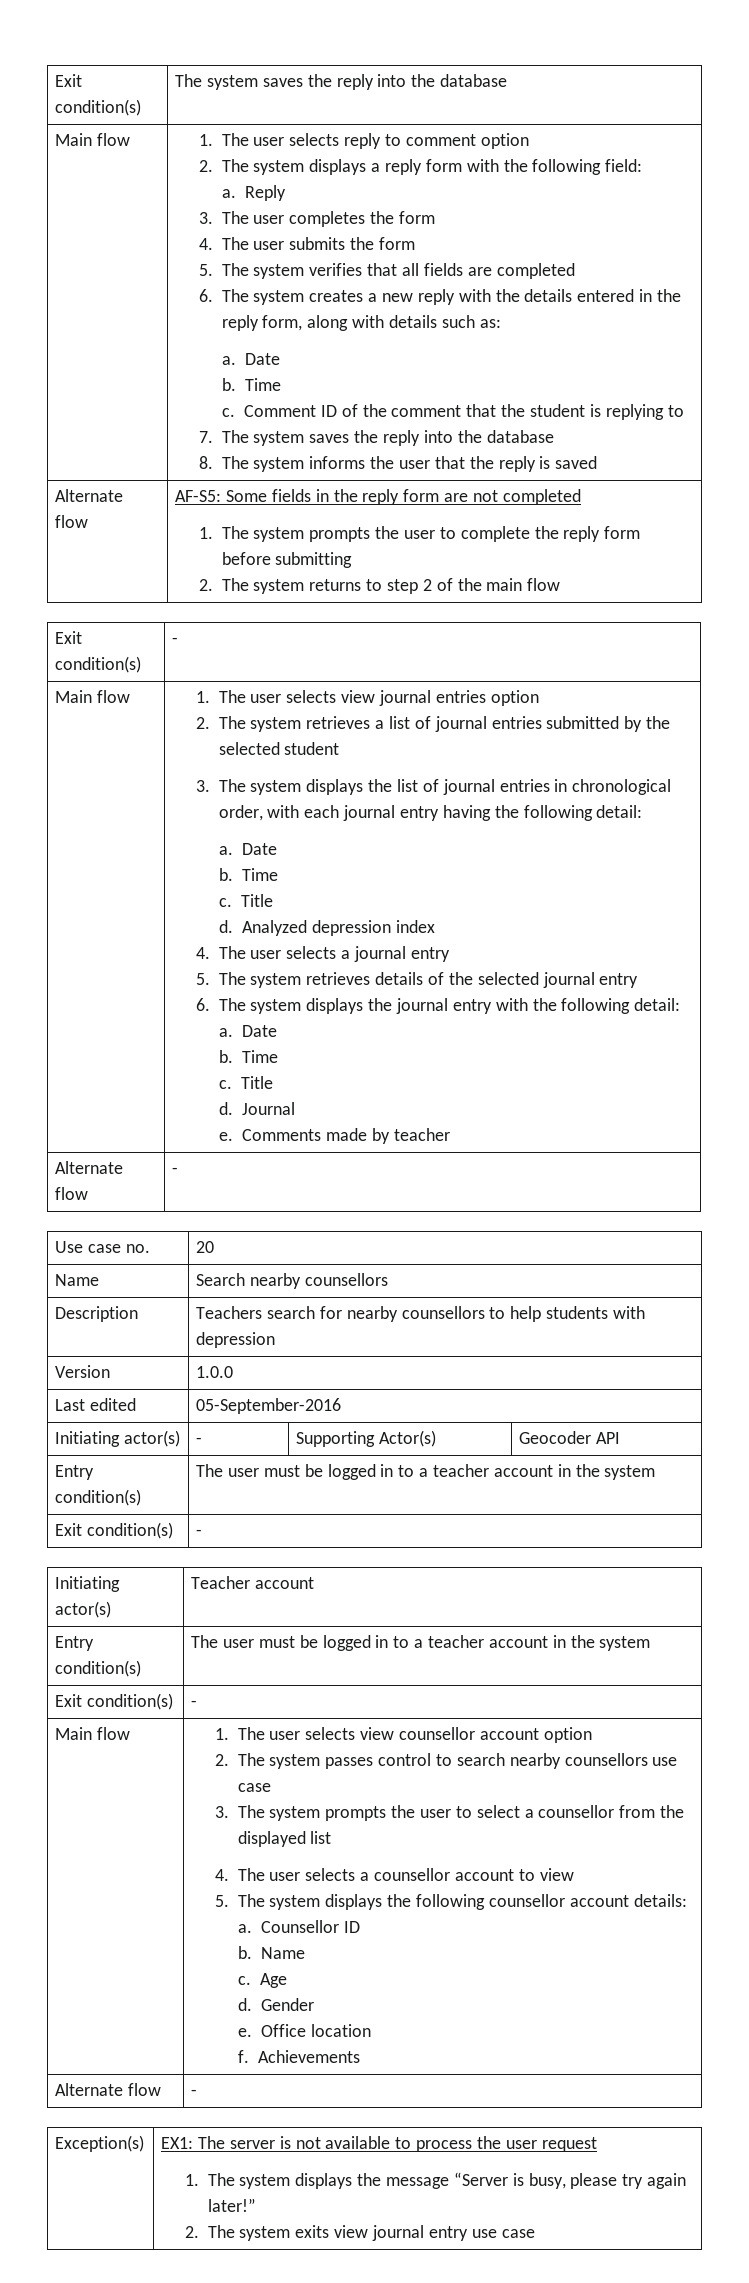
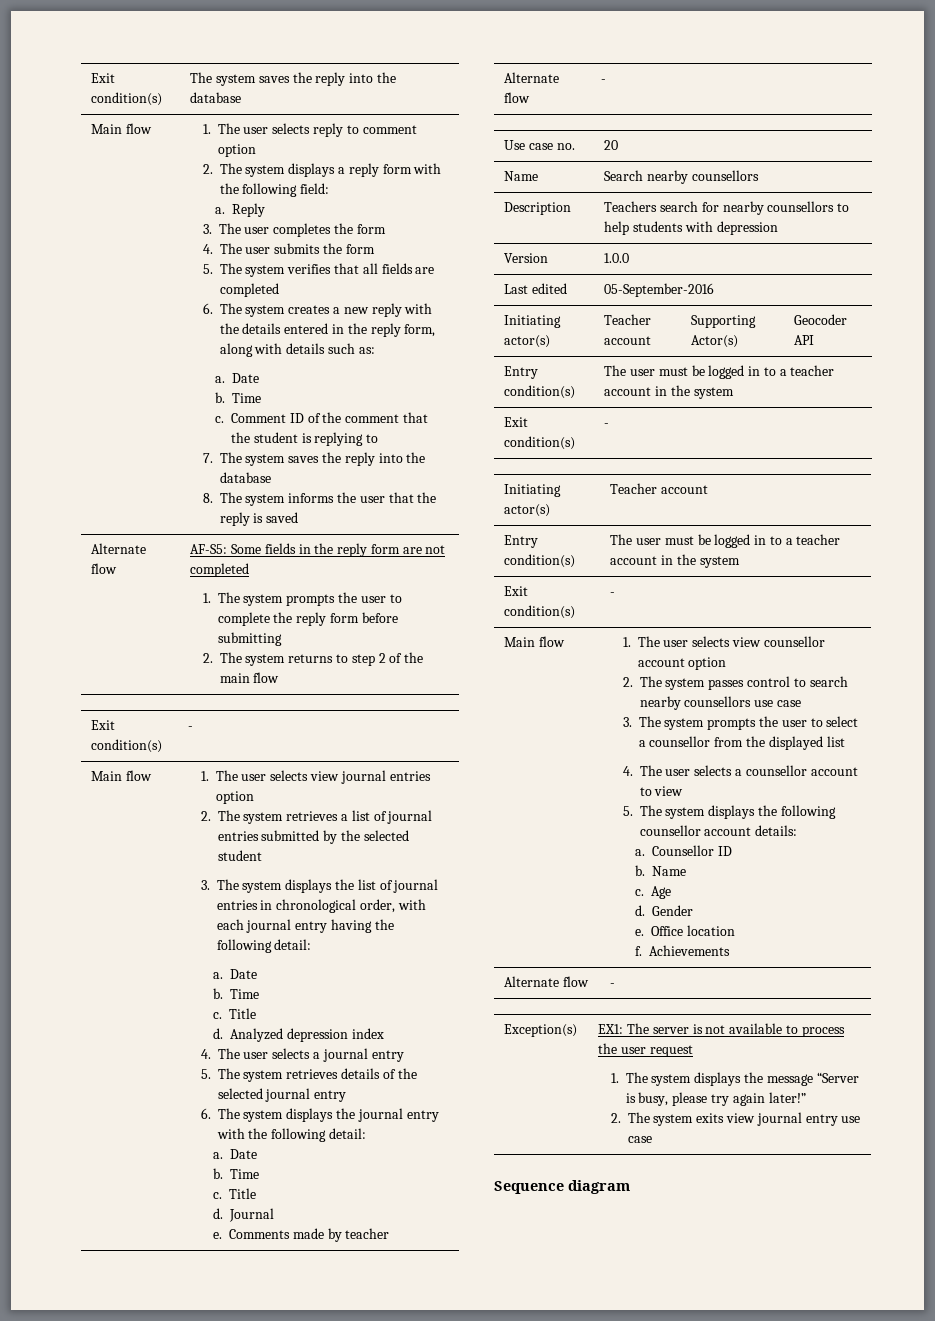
[196,1437,203,1444] - -> [604,314,652,325] [604,336,652,345] Teacher account
(535, 2233) none -> [494,1180,630,1194] // Sequence diagram

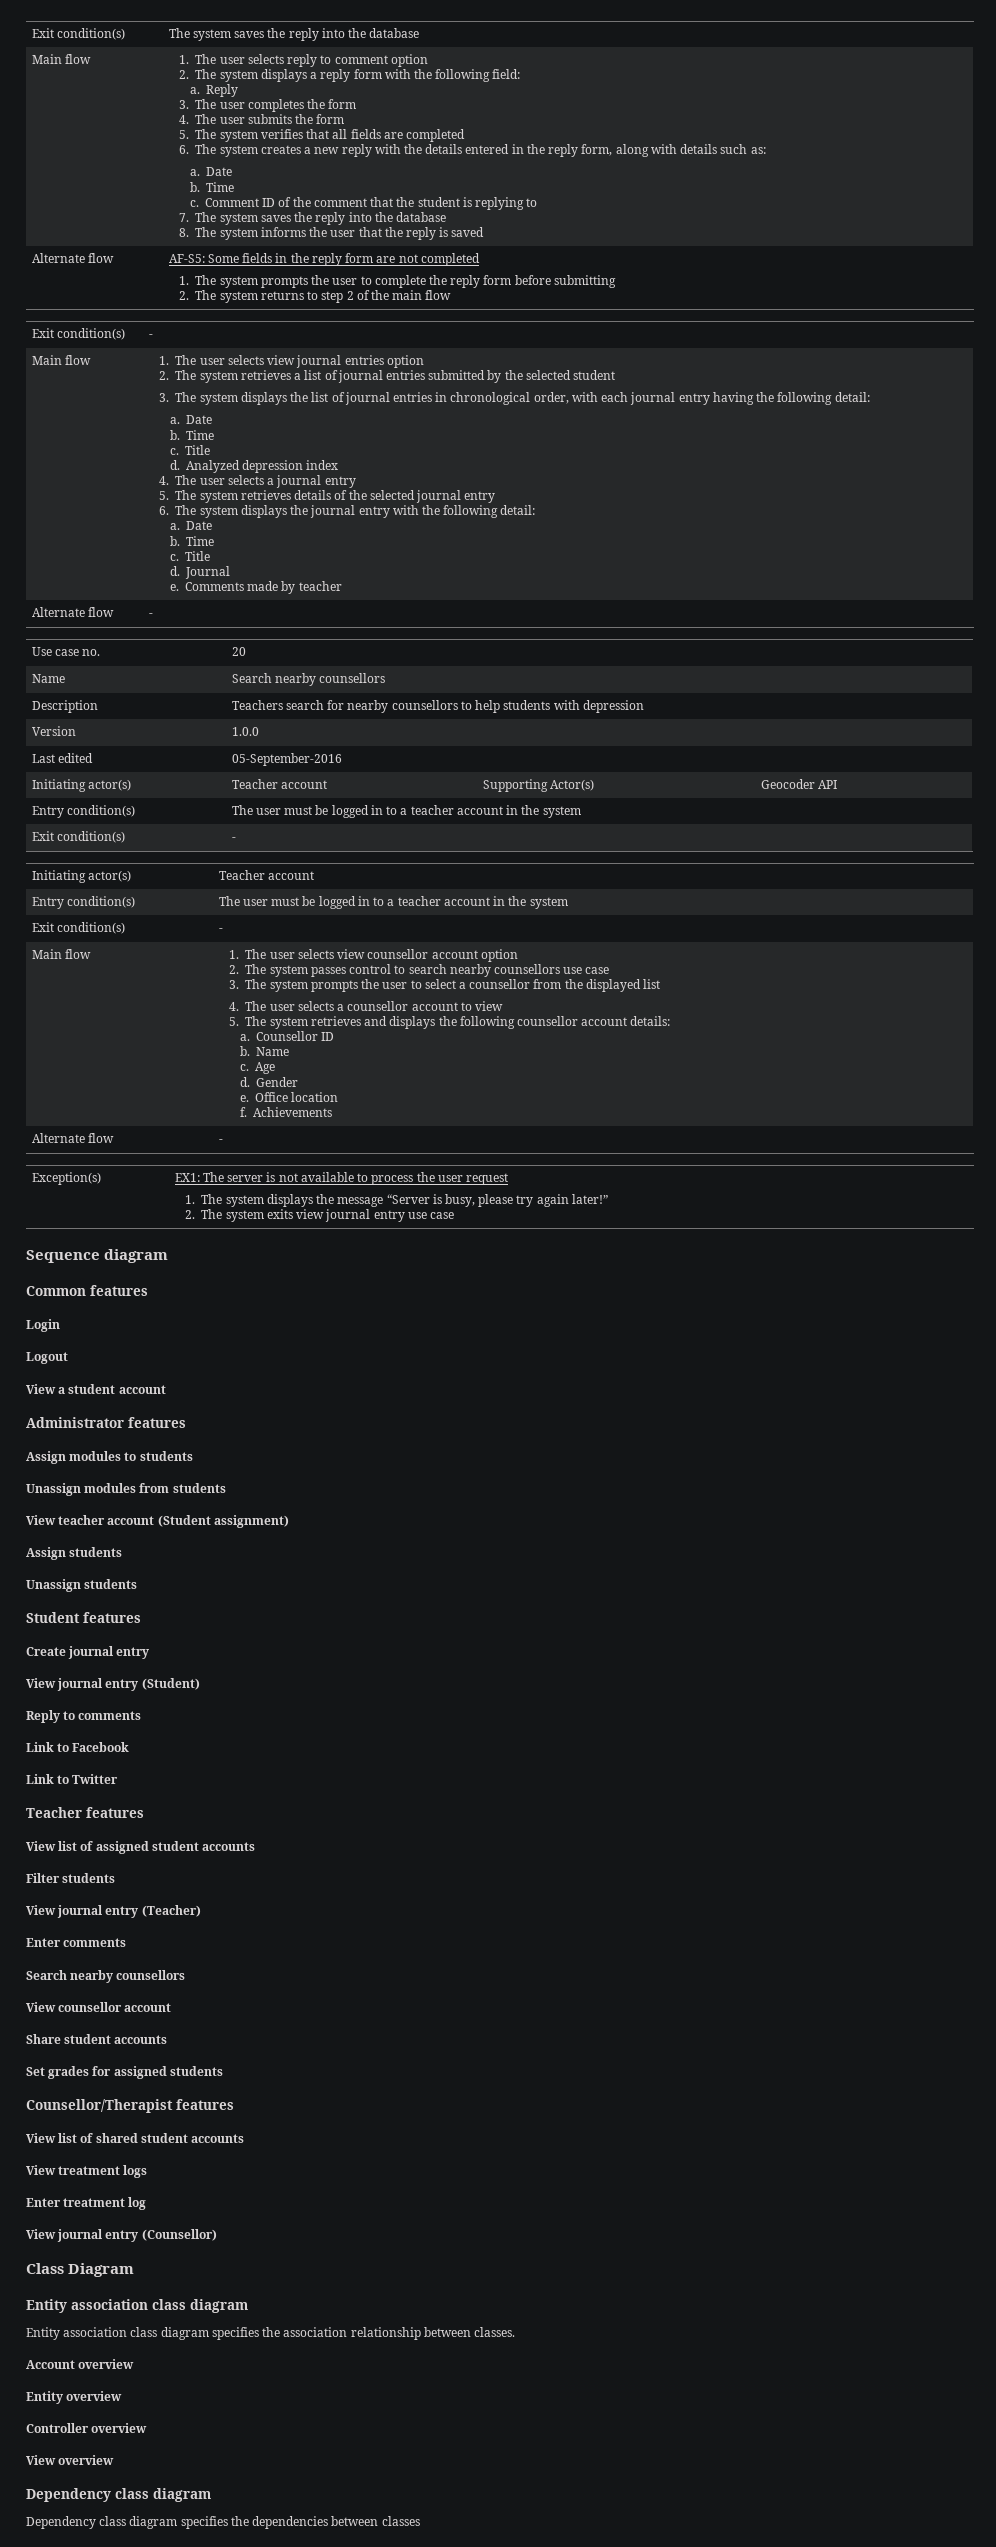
(706, 813) none -> [310,1016,388,1026] retrieves and
(630, 1187) none -> [26,1285,148,1296] [26,1319,60,1332] [26,1352,68,1364] [26,1384,166,1394] [26,1417,186,1428] [26,1451,193,1464] [26,1483,226,1496] [26,1515,289,1528] [26,1547,123,1560] [26,1579,138,1592] [26,1612,141,1623] [26,1646,150,1659] [26,1678,200,1691] [26,1710,142,1723] [26,1742,130,1752] [26,1774,119,1784] [26,1807,144,1818] [26,1841,256,1854] [26,1873,116,1883] [26,1905,201,1918] [26,1938,127,1947] [26,1970,186,1983] [26,2002,172,2012] [26,2034,168,2044] [26,2066,223,2079] [26,2099,234,2113] [26,2133,245,2143] [26,2165,148,2178] [26,2197,147,2210] [26,2229,217,2242] [26,2263,135,2277] [26,2299,248,2313] [26,2327,516,2340] [26,2359,135,2369] [26,2391,123,2404] [26,2423,148,2433] [26,2455,115,2465] [26,2488,211,2502] [26,2516,420,2529] // Common features // Login // Logout // View a student account // Administrator features // Assign modules to students // Unassign modules from students // View teacher account (Student assignment) // Assign students // Unassign students // Student features // Create journal entry // View journal entry (Student) // Reply to comments // Link to Facebook // Link to Twitter // Teacher features // View list of assigned student accounts // Filter students // View journal entry (Teacher) // Enter comments // Search nearby counsellors // View counsellor account // Share student accounts // Set grades for assigned students // Counsellor/Therapist features // View list of shared student accounts // View treatment logs // Enter treatment log // View journal entry (Counsellor) // Class Diagram // Entity association class diagram // Entity association class diagram specifies the association relationship between classes. // Account overview // Entity overview // Controller overview // View overview // Dependency class diagram // Dependency class diagram specifies the dependencies between classes

